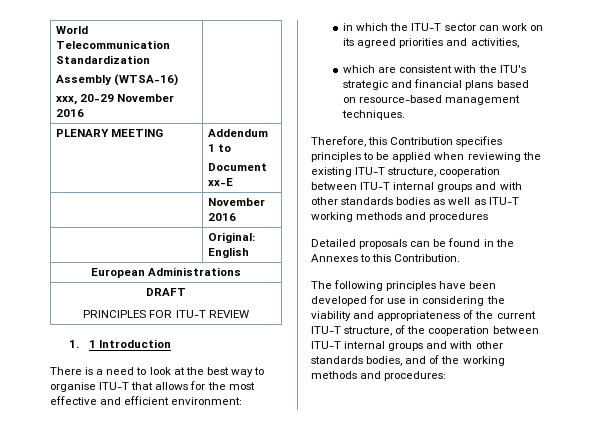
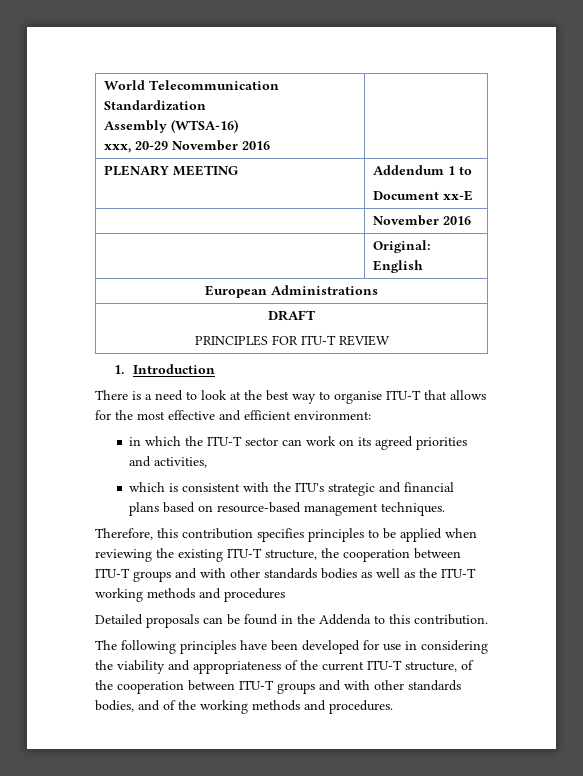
[88,340,96,348] 1 -> (124, 369) none
[378,67,397,73] are -> [169,483,179,492] is
[390,137,454,145] Contribution -> [182,528,253,539] contribution
[439,167,501,177] [311,182,435,190] cooperation between ITU-T internal -> [321,548,461,562] [95,568,130,578] the cooperation between ITU-T
(486, 202) none -> [419,568,437,578] the
[311,254,358,262] Annexes -> [319,614,371,625] Addenda
[394,254,461,262] Contribution. -> [414,614,488,625] contribution.
[344,341,386,349] internal -> (274, 685) none
[384,371,447,381] procedures: -> [329,700,393,714] procedures.

